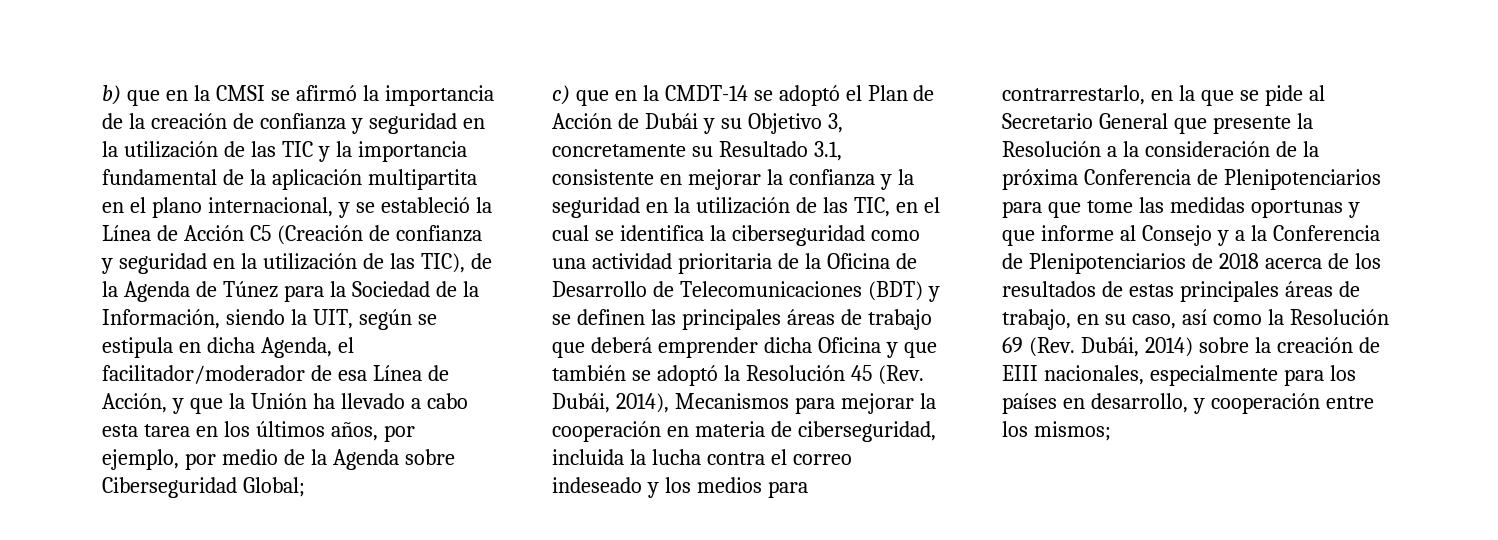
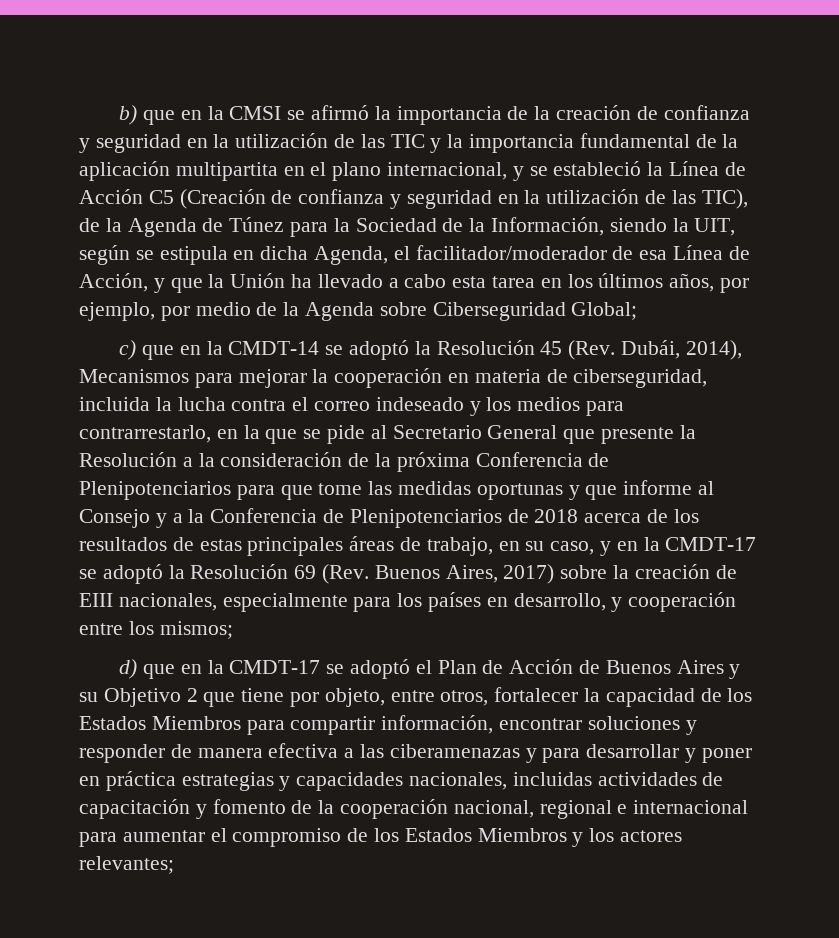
[845,85,935,101] [552,113,843,134] [552,141,842,161] [552,169,914,190] [552,197,940,218] [552,225,920,246] [552,253,917,274] [552,281,940,302] [552,309,932,330] [552,337,937,358] [552,365,718,386] el Plan de Acción de Dubái y su Objetivo 3, concretamente su Resultado 3.1, consistente en mejorar la confianza y la seguridad en la utilización de las TIC, en el cual se identifica la ciberseguridad como una actividad prioritaria de la Oficina de Desarrollo de Telecomunicaciones (BDT) y se definen las principales áreas de trabajo que deberá emprender dicha Oficina y que también se adoptó -> (409, 350) none
[1181,309,1262,325] así como -> [600,537,757,556] [79,564,163,584] y en la CMDT-17 se adoptó
[1080,337,1193,357] Dubái, 2014) -> [374,564,555,584] Buenos Aires, 2017)
(1111, 431) none -> [119,659,741,679] [79,687,753,707] [79,715,697,735] [79,743,752,763] [79,771,724,791] [79,799,749,819] [79,828,683,847] [79,856,174,874] // d) que en la CMDT-17 se adoptó el Plan de Acción de Buenos Aires y su Objetivo 2 que tiene por objeto, entre otros, fortalecer la capacidad de los Estados Miembros para compartir información, encontrar soluciones y responder de manera efectiva a las ciberamenazas y para desarrollar y poner en práctica estrategias y capacidades nacionales, incluidas actividades de capacitación y fomento de la cooperación nacional, regional e internacional para aumentar el compromiso de los Estados Miembros y los actores relevantes;

